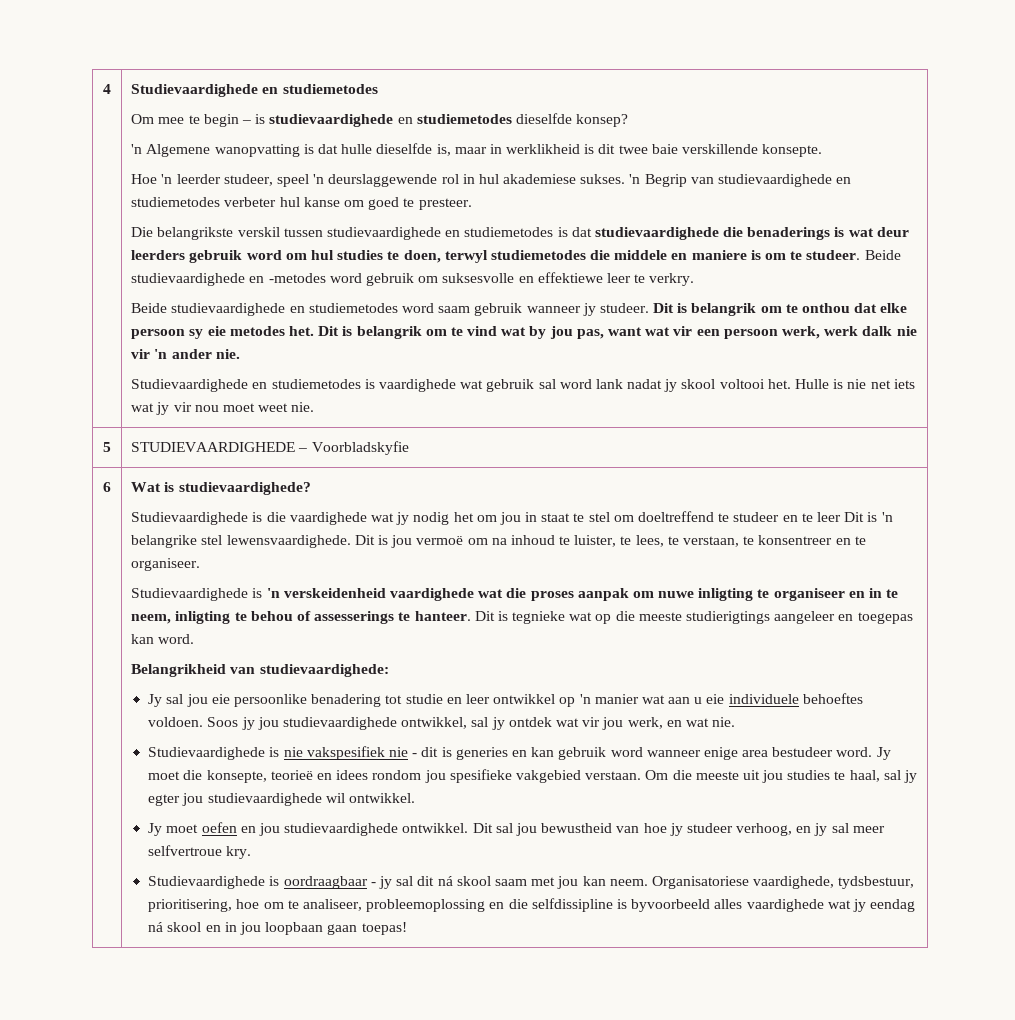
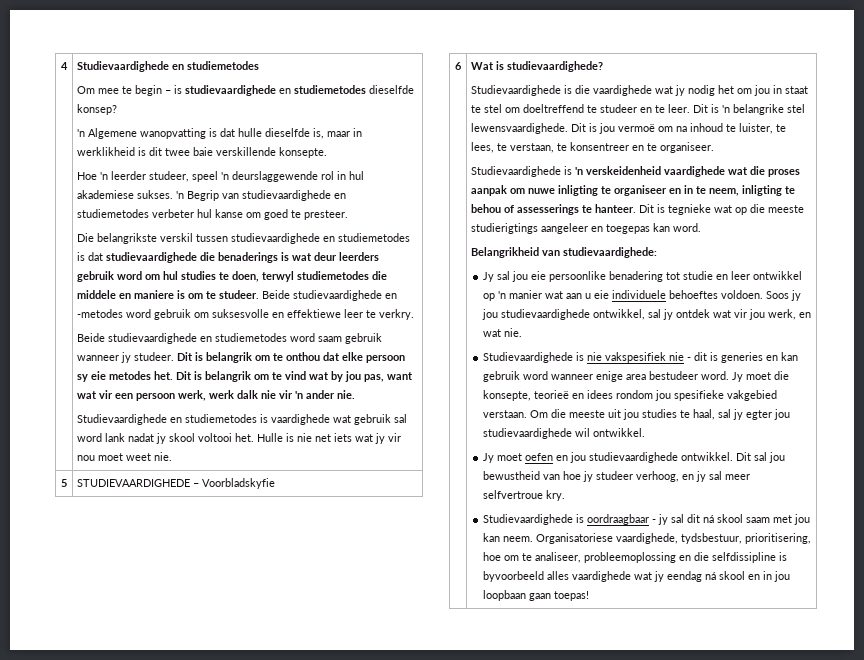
[816,512,841,522] leer -> [668,104,691,113] leer.

